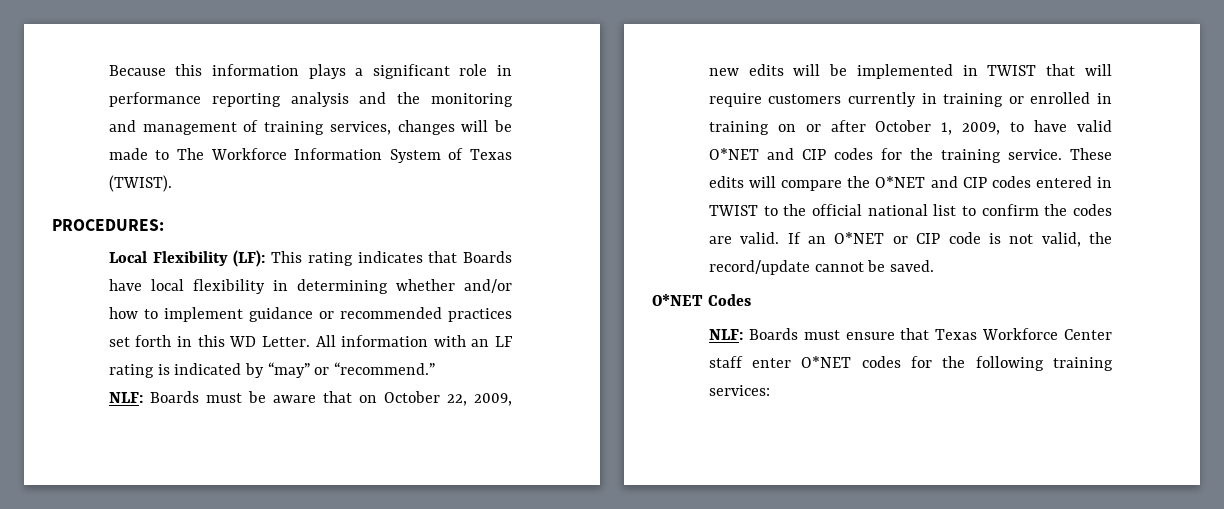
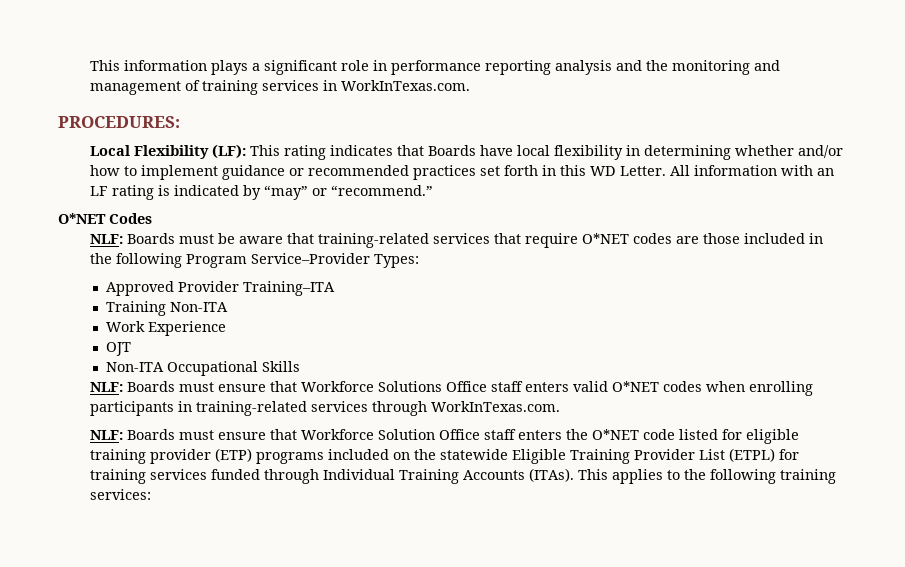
[108,64,203,76] Because this -> [90,60,121,71] This
[329,120,512,135] [108,148,512,163] [108,175,172,192] services, changes will be made to The Workforce Information System of Texas (TWIST). -> [262,80,471,91] services in WorkInTexas.com.
(436, 368) none -> [58,213,152,224] // O*NET Codes
[358,391,513,406] [708,64,1112,79] [708,92,1112,107] [708,120,1112,135] [708,148,1112,163] [708,176,1112,191] [708,204,1112,216] [708,232,1112,247] [708,260,935,275] [652,294,751,306] [708,328,1112,340] [708,356,933,368] on October 22, 2009, new edits will be implemented in TWIST that will require customers currently in training or enrolled in training on or after October 1, 2009, to have valid O*NET and CIP codes for the training service. These edits will compare the O*NET and CIP codes entered in TWIST to the official national list to confirm the codes are valid. If an O*NET or CIP code is not valid, the record/update cannot be saved. // O*NET Codes // NLF: Boards must ensure that Texas Workforce Center staff enter O*NET codes for -> [318,233,824,248] [90,253,420,268] [106,281,336,296] [106,301,229,316] [106,321,227,336] [106,342,132,356] [106,361,301,376] [90,381,814,396] [90,401,561,416] [90,429,800,444] [90,448,800,464] [90,468,681,484] training-related services that require O*NET codes are those included in the following Program Service–Provider Types: // Approved Provider Training–ITA // Training Non-ITA // Work Experience // OJT // Non-ITA Occupational Skills // NLF: Boards must ensure that Workforce Solutions Office staff enters valid O*NET codes when enrolling participants in training-related services through WorkInTexas.com. // NLF: Boards must ensure that Workforce Solution Office staff enters the O*NET code listed for eligible training provider (ETP) programs included on the statewide Eligible Training Provider List (ETPL) for training services funded through Individual Training Accounts (ITAs). This applies to

